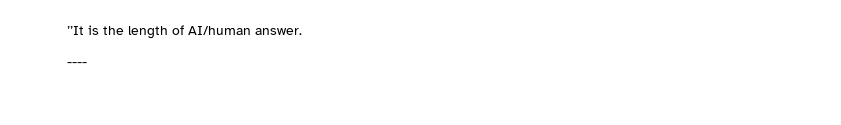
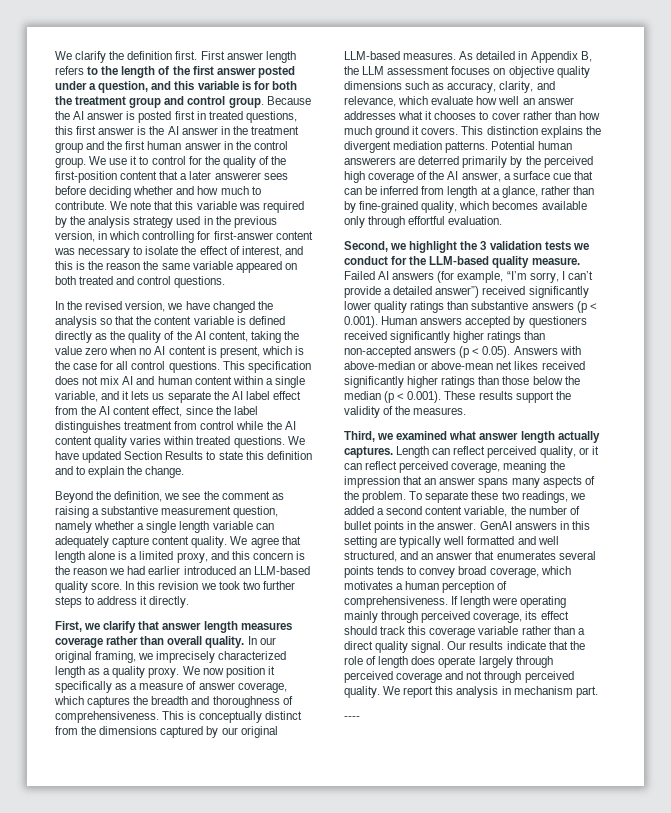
[67,25,302,39] ’’It is the length of AI/human answer. -> [55,51,296,63] [55,66,295,78] [55,81,297,93] [55,96,311,108] [55,111,297,123] [55,126,299,135] [55,141,288,153] [55,156,287,168] [55,171,288,183] [55,186,261,198] [55,201,304,213] [55,216,277,228] [55,231,313,243] [54,246,303,258] [55,261,297,273] [55,276,226,288] [55,301,273,313] [55,316,285,328] [55,331,299,343] [55,346,304,358] [55,361,311,373] [55,376,305,388] [55,391,301,403] [55,406,258,417] [55,421,296,433] [55,436,305,448] [55,451,312,463] [55,466,185,478] [55,491,284,503] [55,506,279,518] [55,521,274,533] [55,536,301,548] [55,551,305,563] [55,566,310,575] [55,581,295,593] [55,596,190,608] [55,621,292,633] [55,636,276,648] [55,651,287,663] [55,666,275,678] [55,681,287,693] [54,696,293,708] [55,711,303,723] [55,726,278,738] [344,51,592,63] [344,66,590,78] [344,81,555,93] [344,96,574,107] [344,111,600,120] [344,126,601,138] [344,141,573,153] [344,156,593,168] [344,171,593,183] [344,186,594,198] [344,201,587,213] [344,216,503,228] [344,241,589,253] [344,256,580,268] [344,271,593,283] [344,286,589,298] [344,301,597,313] [344,316,587,328] [344,331,546,343] [344,346,581,358] [344,361,585,370] [344,376,580,388] [344,391,571,403] [344,406,467,418] [344,431,600,443] [344,446,599,458] [344,461,565,473] [344,476,595,488] [344,491,585,503] [344,506,580,517] [344,521,590,533] [344,536,559,548] [344,551,596,562] [344,566,571,578] [344,581,508,593] [344,596,567,608] [344,611,569,623] [344,626,585,638] [344,641,585,653] [344,656,553,668] [344,671,574,683] [344,686,598,698] We clarify the definition first. First answer length refers to the length of the first answer posted under a question, and this variable is for both the treatment group and control group. Because the AI answer is posted first in treated questions, this first answer is the AI answer in the treatment group and the first human answer in the control group. We use it to control for the quality of the first-position content that a later answerer sees before deciding whether and how much to contribute. We note that this variable was required by the analysis strategy used in the previous version, in which controlling for first-answer content was necessary to isolate the effect of interest, and this is the reason the same variable appeared on both treated and control questions. // In the revised version, we have changed the analysis so that the content variable is defined directly as the quality of the AI content, taking the value zero when no AI content is present, which is the case for all control questions. This specification does not mix AI and human content within a single variable, and it lets us separate the AI label effect from the AI content effect, since the label distinguishes treatment from control while the AI content quality varies within treated questions. We have updated Section Results to state this definition and to explain the change. // Beyond the definition, we see the comment as raising a substantive measurement question, namely whether a single length variable can adequately capture content quality. We agree that length alone is a limited proxy, and this concern is the reason we had earlier introduced an LLM-based quality score. In this revision we took two further steps to address it directly. // First, we clarify that answer length measures coverage rather than overall quality. In our original framing, we imprecisely characterized length as a quality proxy. We now position it specifically as a measure of answer coverage, which captures the breadth and thoroughness of comprehensiveness. This is conceptually distinct from the dimensions captured by our original LLM-based measures. As detailed in Appendix B, the LLM assessment focuses on objective quality dimensions such as accuracy, clarity, and relevance, which evaluate how well an answer addresses what it chooses to cover rather than how much ground it covers. This distinction explains the divergent mediation patterns. Potential human answerers are deterred primarily by the perceived high coverage of the AI answer, a surface cue that can be inferred from length at a glance, rather than by fine-grained quality, which becomes available only through effortful evaluation. // Second, we highlight the 3 validation tests we conduct for the LLM-based quality measure. Failed AI answers (for example, “I’m sorry, I can’t provide a detailed answer”) received significantly lower quality ratings than substantive answers (p < 0.001). Human answers accepted by questioners received significantly higher ratings than non-accepted answers (p < 0.05). Answers with above-median or above-mean net likes received significantly higher ratings than those below the median (p < 0.001). These results support the validity of the measures. // Third, we examined what answer length actually captures. Length can reflect perceived quality, or it can reflect perceived coverage, meaning the impression that an answer spans many aspects of the problem. To separate these two readings, we added a second content variable, the number of bullet points in the answer. GenAI answers in this setting are typically well formatted and well structured, and an answer that enumerates several points tends to convey broad coverage, which motivates a human perception of comprehensiveness. If length were operating mainly through perceived coverage, its effect should track this coverage variable rather than a direct quality signal. Our results indicate that the role of length does operate largely through perceived coverage and not through perceived quality. We report this analysis in mechanism part.

